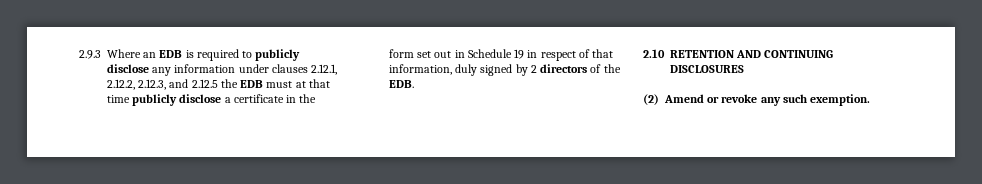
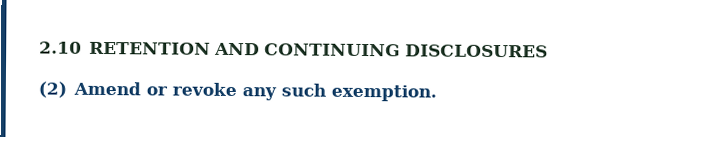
[79,49,301,61] [107,64,338,76] [107,79,330,90] [107,94,317,106] [389,49,614,61] [389,64,621,76] [389,80,414,88] 2.9.3 Where an EDB is required to publicly disclose any information under clauses 2.12.1, 2.12.2, 2.12.3, and 2.12.5 the EDB must at that time publicly disclose a certificate in the form set out in Schedule 19 in respect of that information, duly signed by 2 directors of the EDB. // -> (39, 47) none

